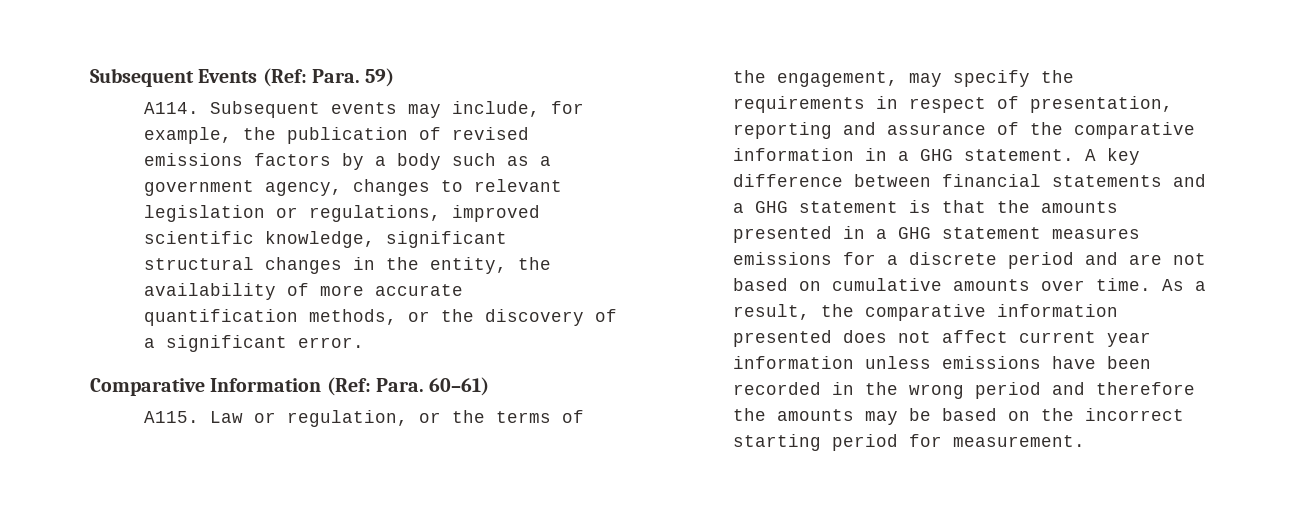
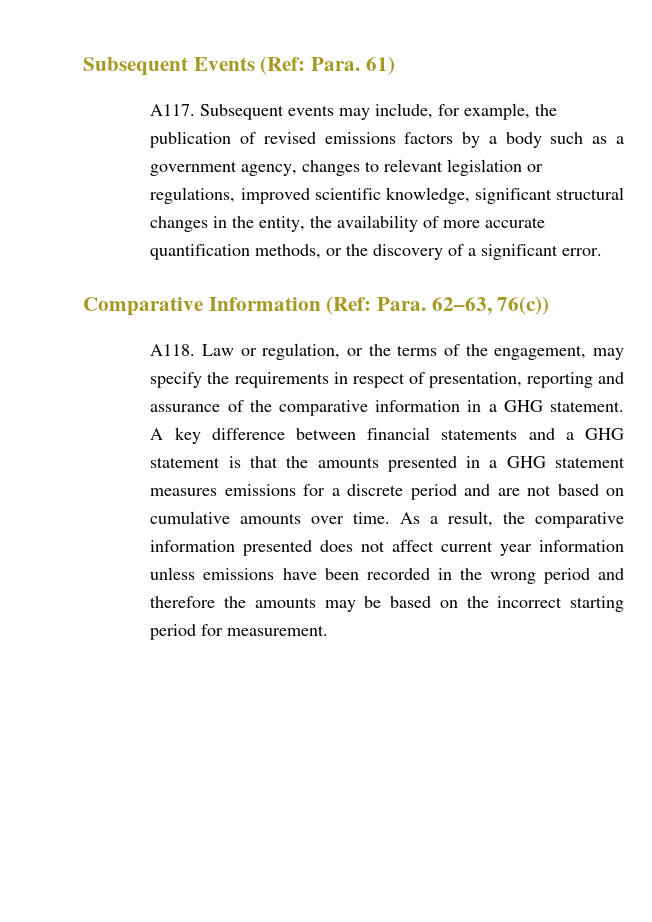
[365,68,395,87] [144,102,200,114] 59) // A114. -> [365,56,395,75] [150,104,196,116] 61) // A117.
[429,377,490,396] [144,411,200,423] 60–61) // A115. -> [431,296,550,315] [150,344,196,356] 62–63, 76(c)) // A118.

